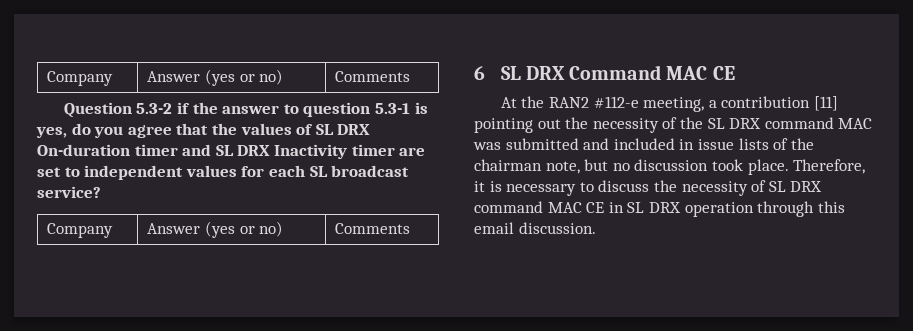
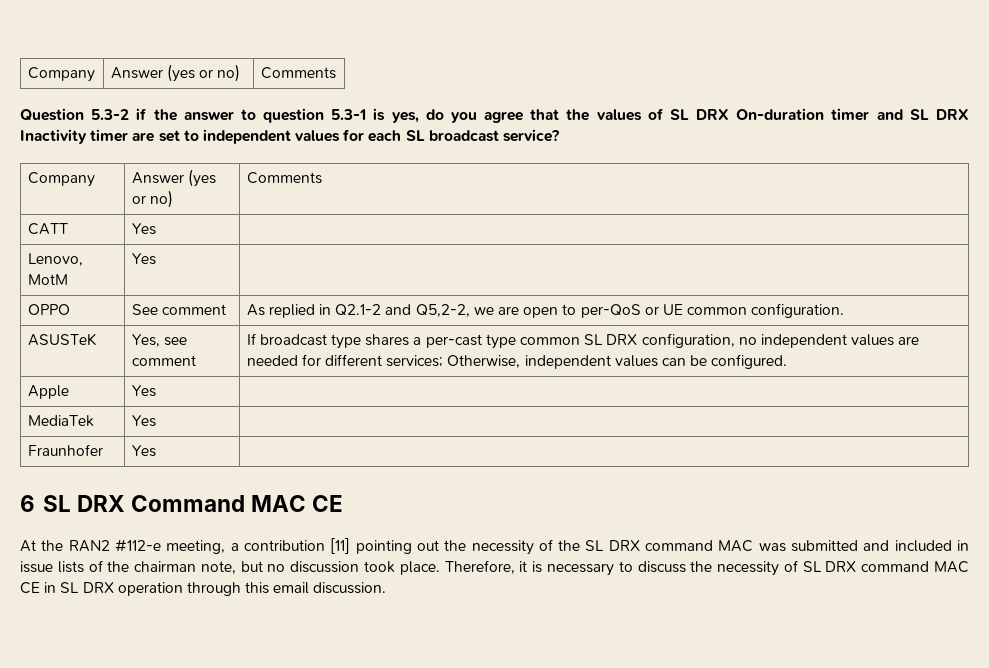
(411, 228) none -> [27,223,68,235] [131,223,156,235] [27,253,83,266] [27,274,68,285] [131,253,156,265] [27,304,70,315] [131,304,226,315] [246,303,845,318] [27,333,97,346] [131,334,187,347] [131,355,196,366] [246,333,920,349] [246,354,788,369] [27,385,69,399] [131,385,156,397] [27,415,94,427] [131,415,156,427] [27,444,103,456] [131,445,156,457] // CATT | Yes | // Lenovo, MotM | Yes | // OPPO | See comment | As replied in Q2.1-2 and Q5,2-2, we are open to per-QoS or UE common configuration. // ASUSTeK | Yes, see comment | If broadcast type shares a per-cast type common SL DRX configuration, no independent values are needed for different services; Otherwise, independent values can be configured. // Apple | Yes | // MediaTek | Yes | // Fraunhofer | Yes |

